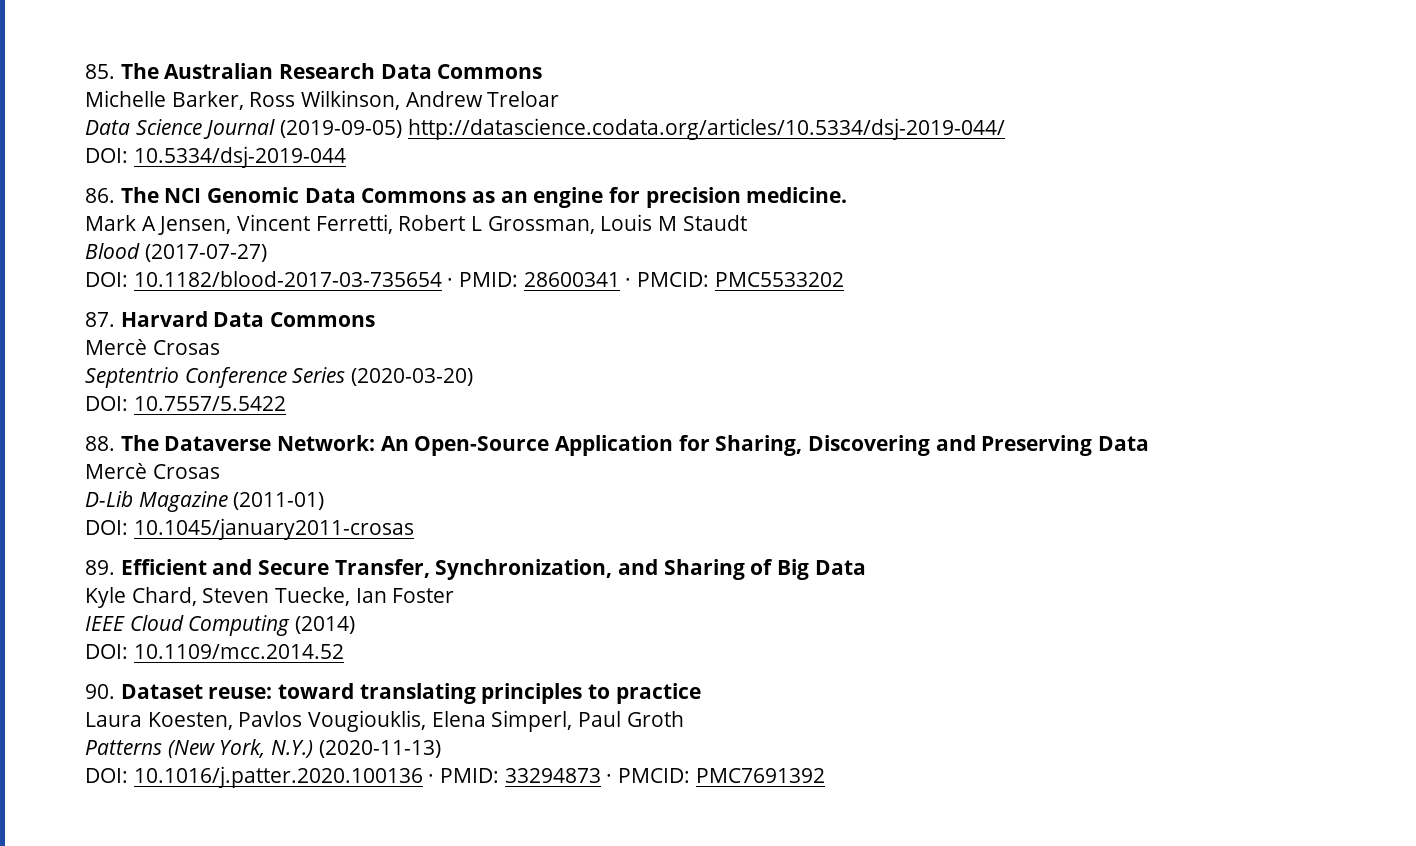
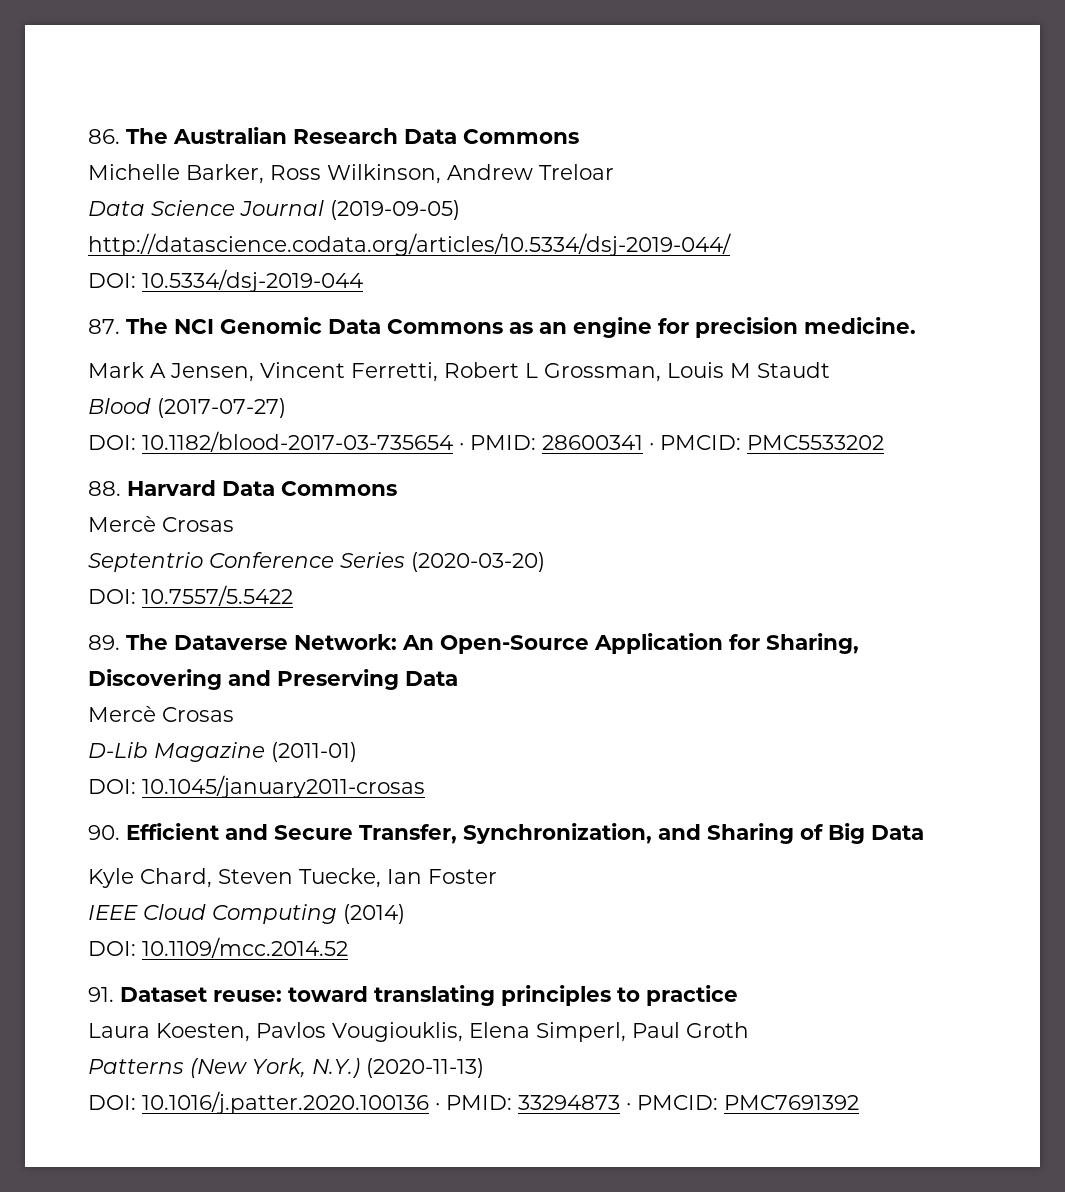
[85,64,115,79] 85. -> [88,129,120,144] 86.
[85,188,115,203] 86. -> [88,319,120,334] 87.
[85,312,115,327] 87. -> [88,481,121,496] 88.
[85,436,115,451] 88. -> [88,635,120,650] 89.
[85,560,115,575] 89. -> [88,825,120,840] 90.
[85,684,115,699] 90. -> [88,987,114,1002] 91.

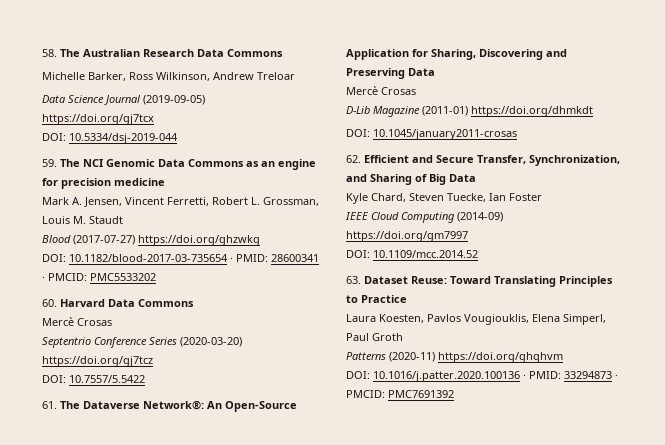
[88,129,120,144] 86. -> [42,49,57,57] 58.
[88,233,731,256] http://datascience.codata.org/articles/10.5334/dsj-2019-044/ -> [42,114,154,125] https://doi.org/gj7tcx
[88,319,120,334] 87. -> [42,159,57,167] 59.
[804,317,916,334] medicine. -> [114,178,165,186] medicine
[150,363,166,378] A -> [72,197,82,205] A.
[525,363,538,378] L -> [251,197,260,205] L.
[730,363,751,378] M -> [73,216,86,224] M.
(286, 408) none -> [138,235,260,246] https://doi.org/ghzwkg
[88,481,121,496] 88. -> [42,299,57,307] 60.
(545, 562) none -> [42,356,153,367] https://doi.org/gj7tcz
[88,635,120,650] 89. -> [42,401,57,409] 61.
[294,634,397,650] Network: -> [143,400,204,410] Network®:
(357, 752) none -> [471,106,593,117] https://doi.org/dhmkdt
[88,825,120,840] 90. -> [346,155,361,163] 62.
[343,904,405,924] (2014) -> [457,212,503,222] [346,231,468,242] (2014-09) https://doi.org/gm7997
[88,985,738,1006] 91. Dataset reuse: toward translating principles to practice -> [346,276,613,287] [346,295,407,303] 63. Dataset Reuse: Toward Translating Principles to Practice
[190,1058,484,1078] (New York, N.Y.) (2020-11-13) -> [389,352,563,363] (2020-11) https://doi.org/ghqhvm

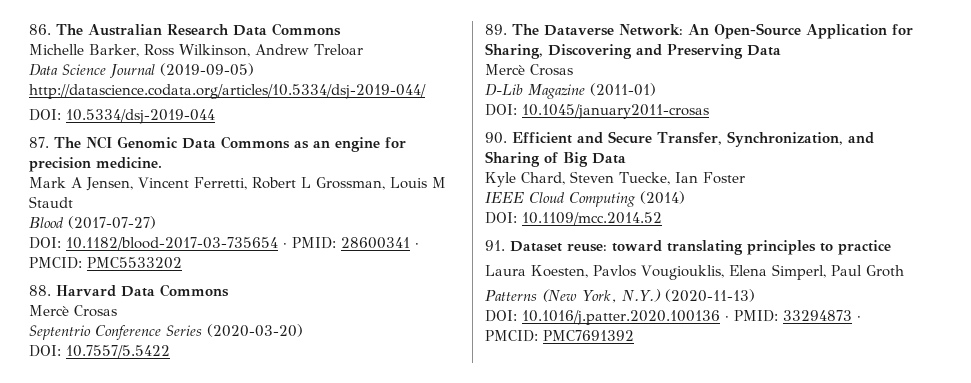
[42,49,57,57] 58. -> [29,24,51,35] 86.
[42,114,154,125] https://doi.org/gj7tcx -> [29,84,426,99] http://datascience.codata.org/articles/10.5334/dsj-2019-044/
[42,159,57,167] 59. -> [29,137,49,148] 87.
[114,178,165,186] medicine -> [96,157,162,169] medicine.
[72,197,82,205] A. -> [71,177,82,188] A
[251,197,260,205] L. -> [301,177,311,188] L
[73,216,86,224] M. -> [432,177,446,188] M
[138,235,260,246] https://doi.org/ghzwkg -> (156, 222) none
[42,299,57,307] 60. -> [29,285,51,296] 88.
[42,356,153,367] https://doi.org/gj7tcz -> (303, 330) none
[42,401,57,409] 61. -> [485,24,507,35] 89.
[143,400,204,410] Network®: -> [619,24,683,36] Network:
[471,106,593,117] https://doi.org/dhmkdt -> (656, 89) none
[346,155,361,163] 62. -> [485,132,507,144] 90.
[457,212,503,222] [346,231,468,242] (2014-09) https://doi.org/gm7997 -> [640,191,685,204] (2014)
[346,276,613,287] [346,295,407,303] 63. Dataset Reuse: Toward Translating Principles to Practice -> [485,240,891,255] 91. Dataset reuse: toward translating principles to practice
[389,352,563,363] (2020-11) https://doi.org/ghqhvm -> [542,289,755,303] (New York, N.Y.) (2020-11-13)

